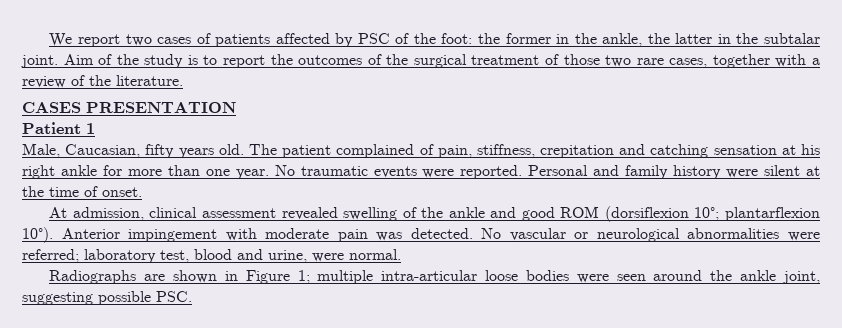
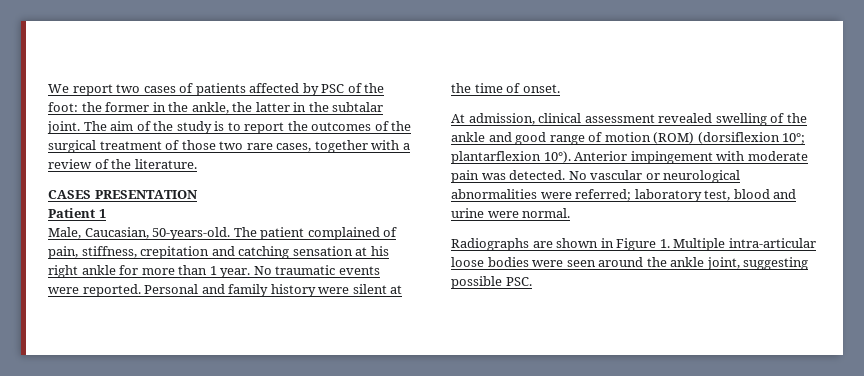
[63,54,94,65] Aim -> [83,121,134,131] The aim
[145,144,244,158] fifty years old. -> [152,227,231,240] 50-years-old.
[205,169,230,176] one -> [209,266,217,275] 1
[560,206,600,218] ROM -> [549,132,695,145] range of motion (ROM)
[268,250,307,263] urine, -> [451,208,484,218] urine
[297,270,374,284] 1; multiple -> [659,238,726,251] 1. Multiple

